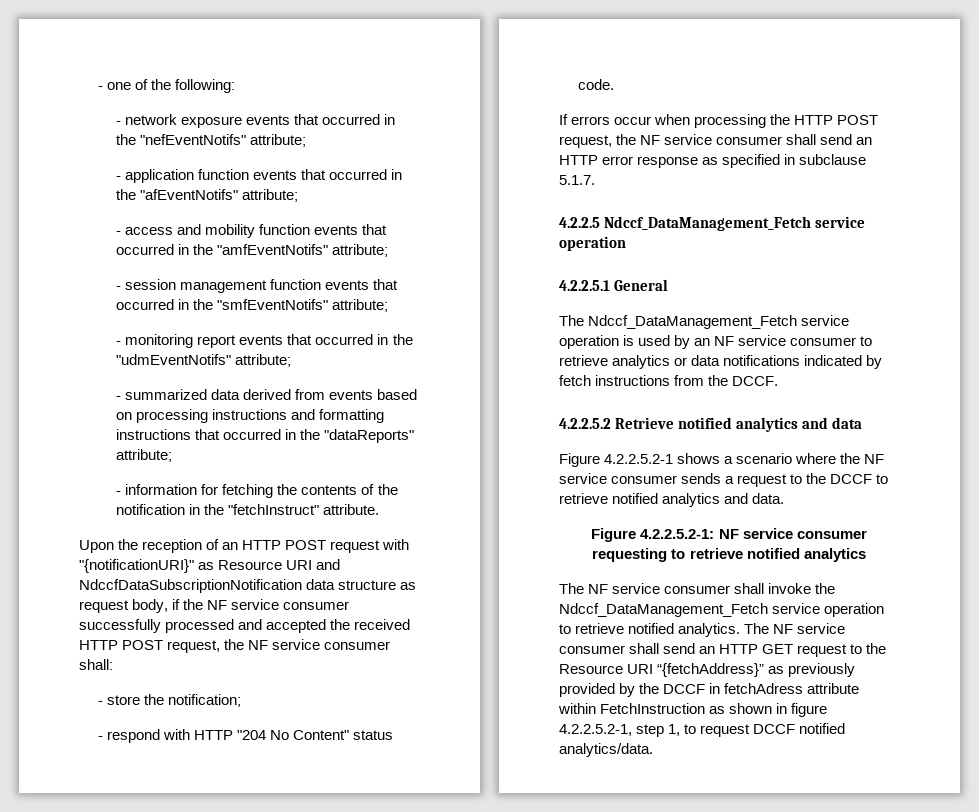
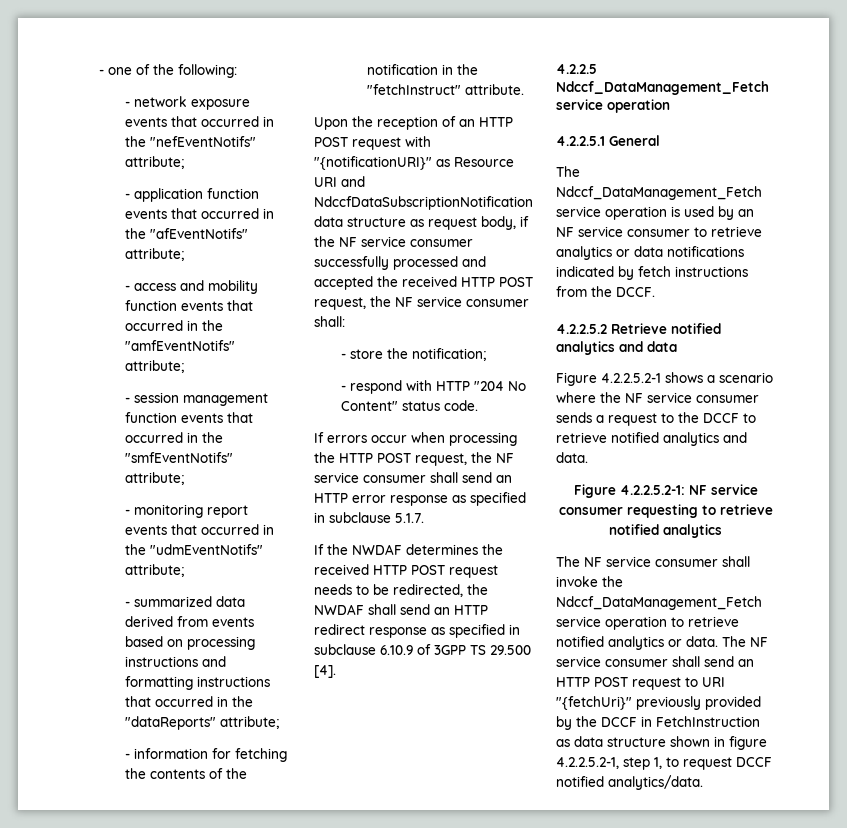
(595, 180) none -> [314,544,503,555] [314,564,498,578] [314,584,488,597] [314,604,488,615] [314,624,520,638] [314,644,531,655] [314,665,336,678] // If the NWDAF determines the received HTTP POST request needs to be redirected, the NWDAF shall send an HTTP redirect response as specified in subclause 6.10.9 of 3GPP TS 29.500 [4].
[678,623,741,637] analytics. -> [608,636,718,650] analytics or data.
[762,643,887,657] [559,663,785,677] GET request to the Resource URI “{fetchAddress}” as -> [594,677,725,690] [556,696,632,710] POST request to URI "{fetchUri}"
[724,683,860,694] [558,703,726,714] fetchAdress attribute within FetchInstruction as -> [656,716,760,727] [556,736,666,747] FetchInstruction as data structure

